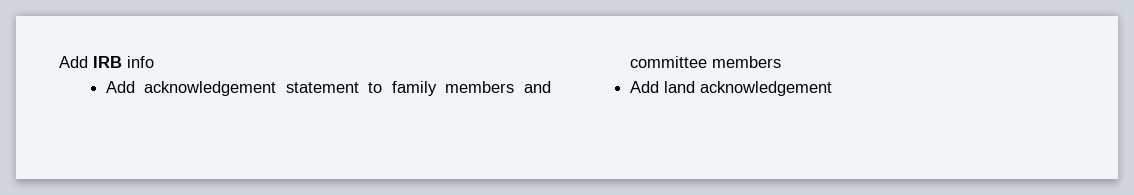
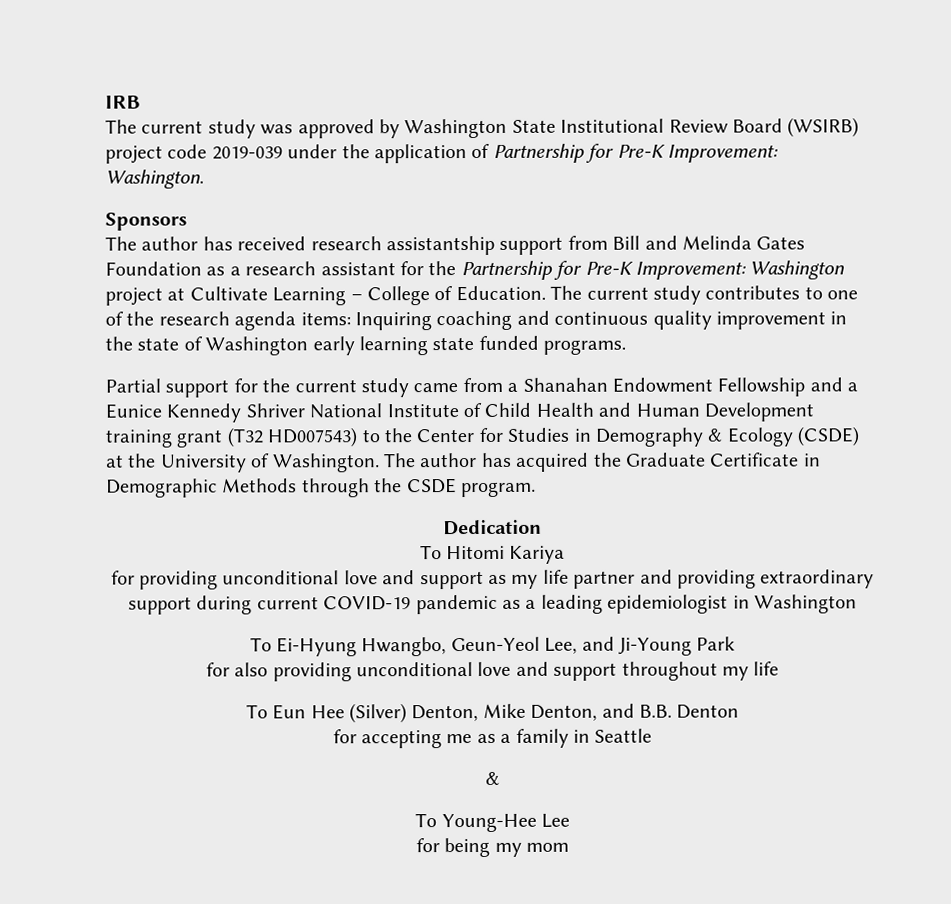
[59,56,88,68] Add -> (105, 102) none
[127,56,154,68] [105,81,552,96] [629,56,781,68] [629,81,832,96] info // Add acknowledgement statement to family members and committee members // Add land acknowledgement -> [105,117,860,139] [105,143,778,164] [105,169,204,189] [105,212,187,231] [105,235,806,256] [105,260,846,281] [105,285,859,306] [105,310,848,331] [105,335,627,356] [105,377,859,398] [105,402,814,423] [105,426,860,448] [106,452,821,473] [106,478,536,498] [443,519,542,536] [419,545,566,564] [110,569,875,590] [128,594,857,615] [249,636,736,657] [205,661,780,682] [245,703,740,724] [332,728,653,749] [485,771,500,785] [415,813,570,833] [415,837,570,858] // The current study was approved by Washington State Institutional Review Board (WSIRB) project code 2019-039 under the application of Partnership for Pre-K Improvement: Washington. // Sponsors // The author has received research assistantship support from Bill and Melinda Gates Foundation as a research assistant for the Partnership for Pre-K Improvement: Washington project at Cultivate Learning – College of Education. The current study contributes to one of the research agenda items: Inquiring coaching and continuous quality improvement in the state of Washington early learning state funded programs. // Partial support for the current study came from a Shanahan Endowment Fellowship and a Eunice Kennedy Shriver National Institute of Child Health and Human Development training grant (T32 HD007543) to the Center for Studies in Demography & Ecology (CSDE) at the University of Washington. The author has acquired the Graduate Certificate in Demographic Methods through the CSDE program. // Dedication // To Hitomi Kariya // for providing unconditional love and support as my life partner and providing extraordinary support during current COVID-19 pandemic as a leading epidemiologist in Washington // To Ei-Hyung Hwangbo, Geun-Yeol Lee, and Ji-Young Park // for also providing unconditional love and support throughout my life // To Eun Hee (Silver) Denton, Mike Denton, and B.B. Denton // for accepting me as a family in Seattle // & // To Young-Hee Lee // for being my mom

